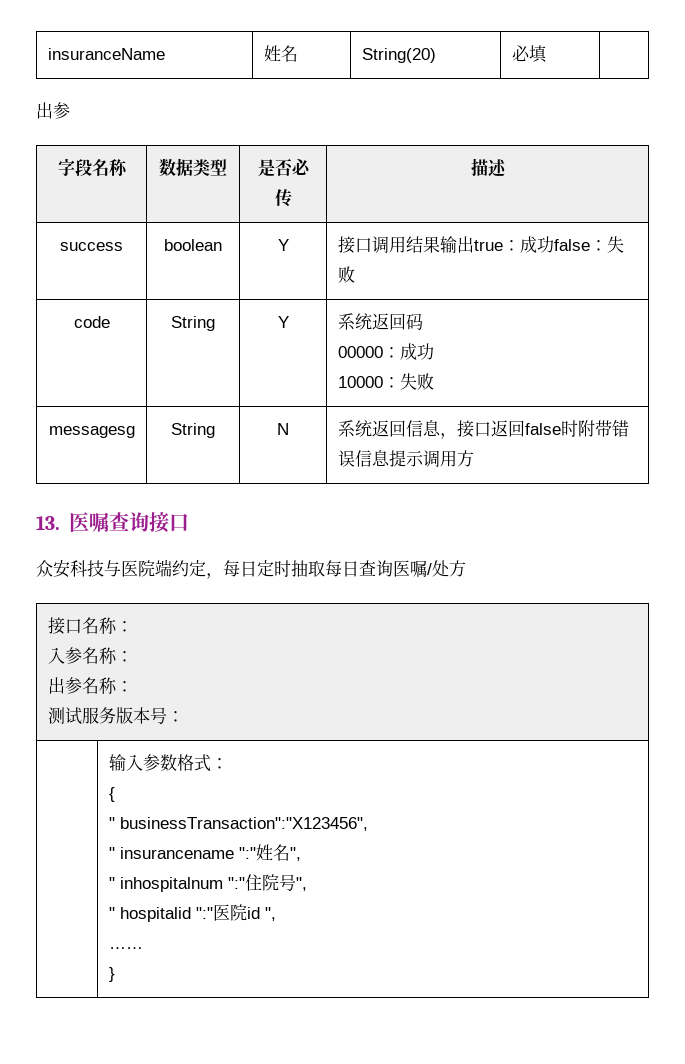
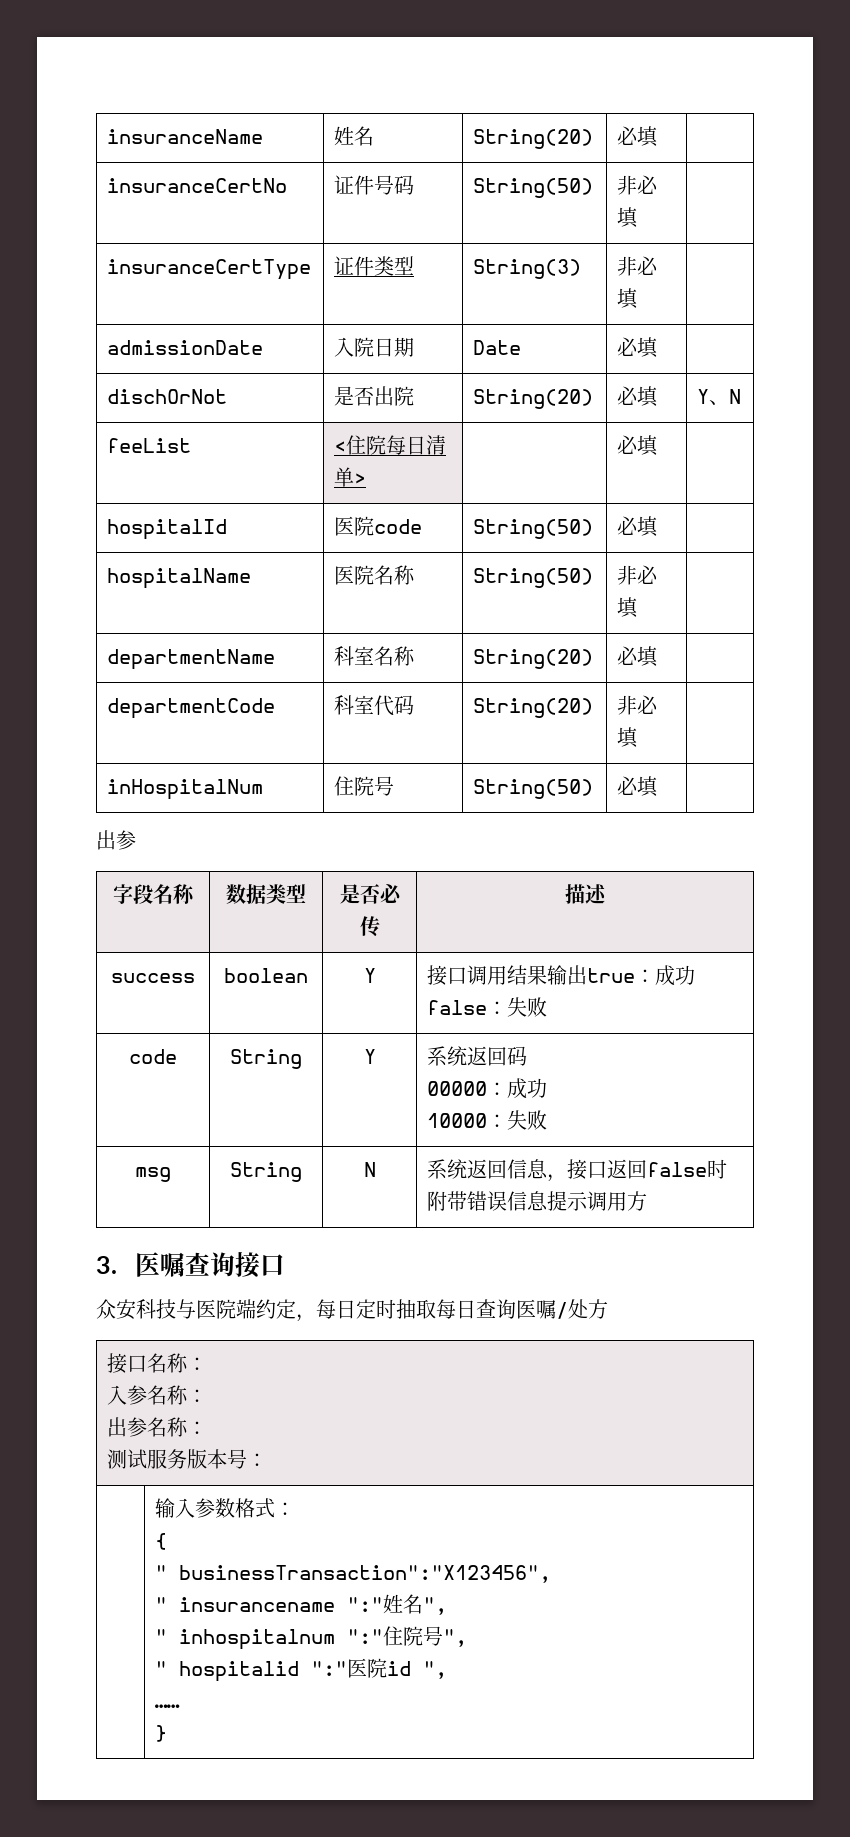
(548, 54) none -> [107,178,288,193] [334,175,415,195] [473,178,594,198] [617,175,659,195] [617,207,640,228] [107,259,312,280] [334,256,415,276] [473,259,582,279] [617,256,659,276] [617,288,640,309] [107,340,264,355] [334,337,415,357] [473,340,522,355] [617,337,660,358] [107,389,228,404] [334,386,415,406] [473,389,594,409] [617,386,660,407] [697,389,742,405] [107,438,192,453] [334,435,447,455] [334,467,367,487] [617,435,660,456] [107,519,228,540] [334,516,423,536] [473,519,594,539] [617,516,660,537] [107,568,252,589] [334,565,416,585] [473,568,594,588] [617,565,659,585] [617,597,640,618] [107,649,276,670] [334,646,416,666] [473,649,594,669] [617,646,660,667] [107,698,276,719] [334,695,415,716] [473,698,594,718] [617,695,659,715] [617,727,640,748] [107,779,264,800] [334,776,395,796] [473,779,594,799] [617,776,660,797] // insuranceCertNo | 证件号码 | String(50) | 非必填 | // insuranceCertType | 证件类型 | String(3) | 非必填 | // admissionDate | 入院日期 | Date | 必填 | // dischOrNot | 是否出院 | String(20) | 必填 | Y、N // feeList | <住院每日清单> | | 必填 | // hospitalId | 医院code | String(50) | 必填 | // hospitalName | 医院名称 | String(50) | 非必填 | // departmentName | 科室名称 | String(20) | 必填 | // departmentCode | 科室代码 | String(20) | 非必填 | // inHospitalNum | 住院号 | String(50) | 必填 |
[48,426,135,438] messagesg -> [135,1167,171,1182] msg
[36,516,60,530] 13. -> [96,1256,117,1274] 3.

